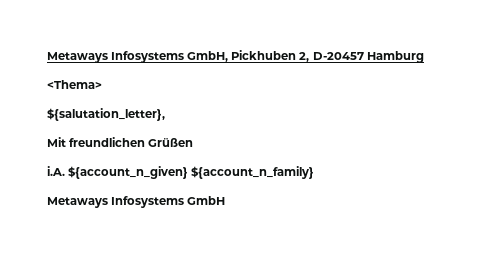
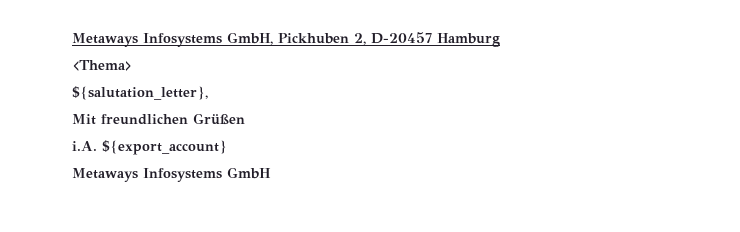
[68,166,315,179] ${account_n_given} ${account_n_family} -> [102,140,227,155] ${export_account}

